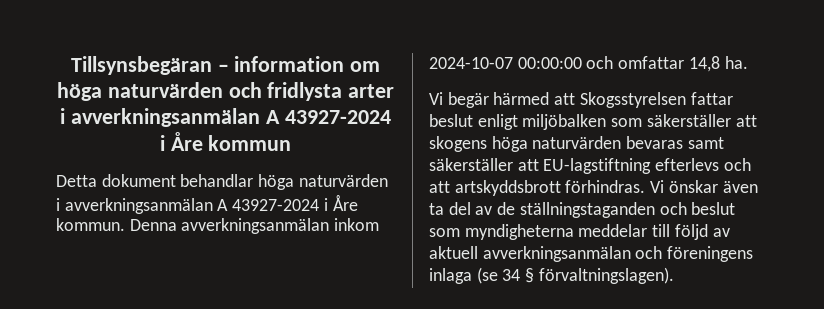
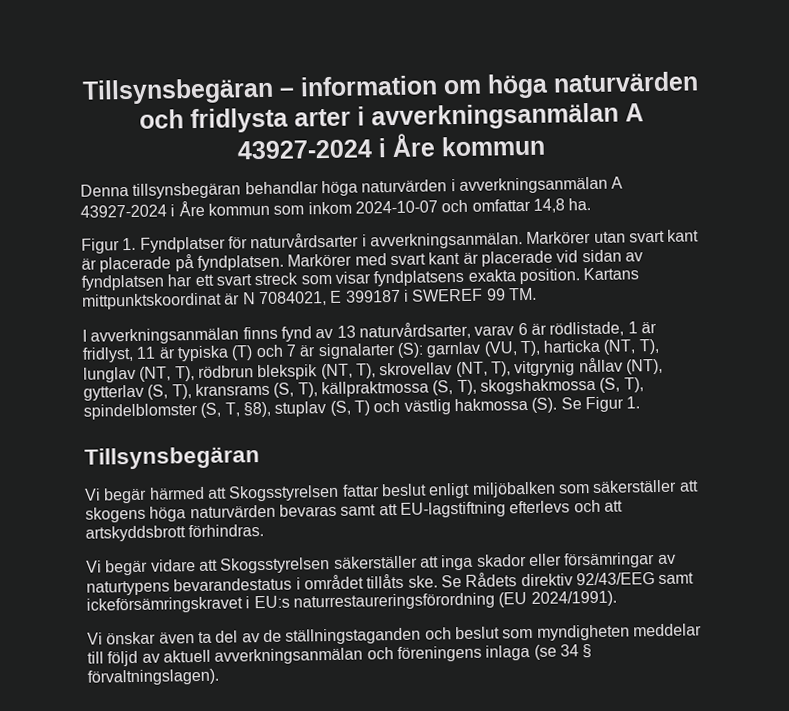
[56,174,176,187] Detta dokument -> [80,182,242,199] Denna tillsynsbegäran
[56,218,330,234] kommun. Denna avverkningsanmälan -> [207,202,305,216] kommun som
[517,57,582,69] 00:00:00 -> (438, 207) none
(748, 62) none -> [81,229,700,254] [81,249,643,273] [81,267,640,291] [82,287,537,310] [82,321,657,345] [82,338,660,363] [83,357,663,383] [83,377,644,401] [83,396,641,420] [84,446,260,470] // Figur 1. Fyndplatser för naturvårdsarter i avverkningsanmälan. Markörer utan svart kant är placerade på fyndplatsen. Markörer med svart kant är placerade vid sidan av fyndplatsen har ett svart streck som visar fyndplatsens exakta position. Kartans mittpunktskoordinat är N 7084021, E 399187 i SWEREF 99 TM. // I avverkningsanmälan finns fynd av 13 naturvårdsarter, varav 6 är rödlistade, 1 är fridlyst, 11 är typiska (T) och 7 är signalarter (S): garnlav (VU, T), harticka (NT, T), lunglav (NT, T), rödbrun blekspik (NT, T), skrovellav (NT, T), vitgrynig nållav (NT), gytterlav (S, T), kransrams (S, T), källpraktmossa (S, T), skogshakmossa (S, T), spindelblomster (S, T, §8), stuplav (S, T) och västlig hakmossa (S). Se Figur 1. // Tillsynsbegäran
[429,158,513,171] säkerställer -> (377, 510) none
(646, 186) none -> [86,552,676,576] [86,572,695,596] [86,590,617,614] // Vi begär vidare att Skogsstyrelsen säkerställer att inga skador eller försämringar av naturtypens bevarandestatus i området tillåts ske. Se Rådets direktiv 92/43/EEG samt ickeförsämringskravet i EU:s naturrestaureringsförordning (EU 2024/1991). //
[464,224,574,240] myndigheterna -> [536,624,630,641] myndigheten

